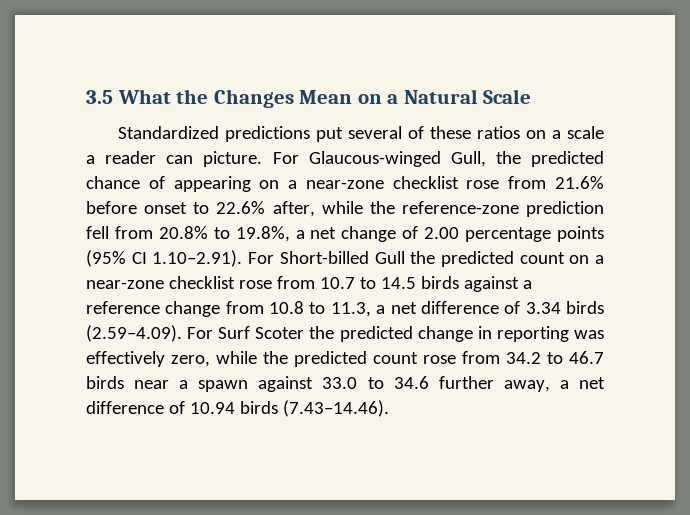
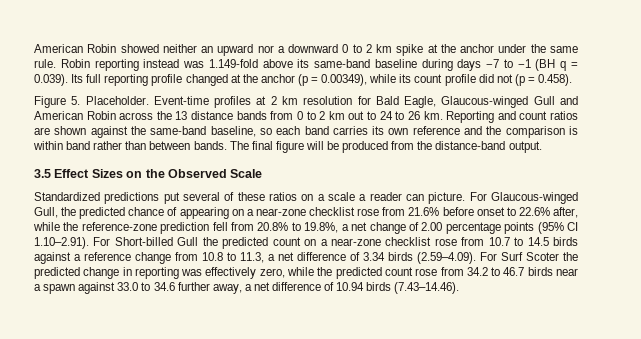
[86,89,478,108] 3.5 What the Changes Mean on a Natural -> [34,44,578,56] [34,59,578,71] [34,74,573,86] [34,96,578,108] [34,111,578,123] [34,126,578,138] [33,141,542,153] [34,169,227,178] American Robin showed neither an upward nor a downward 0 to 2 km spike at the anchor under the same rule. Robin reporting instead was 1.149-fold above its same-band baseline during days −7 to −1 (BH q = 0.039). Its full reporting profile changed at the anchor (p = 0.00349), while its count profile did not (p = 0.458). // Figure 5. Placeholder. Event-time profiles at 2 km resolution for Bald Eagle, Glaucous-winged Gull and American Robin across the 13 distance bands from 0 to 2 km out to 24 to 26 km. Reporting and count ratios are shown against the same-band baseline, so each band carries its own reference and the comparison is within band rather than between bands. The final figure will be produced from the distance-band output. // 3.5 Effect Sizes on the Observed

